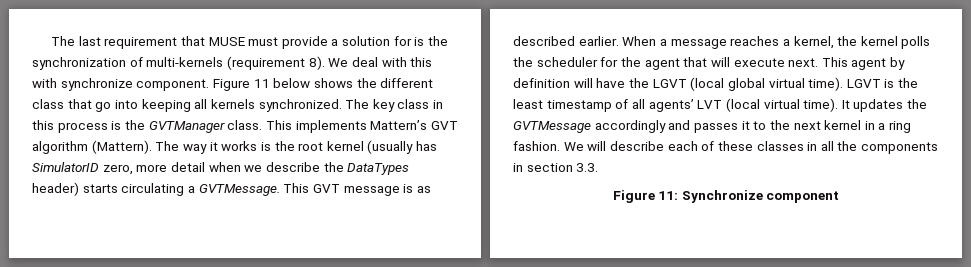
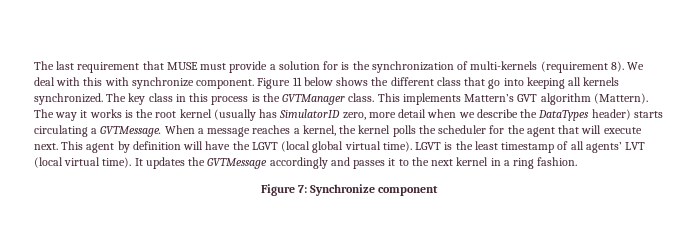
[283,183,431,196] [513,36,619,46] This GVT message is as described earlier. -> (162, 131) none
[563,141,939,154] [513,163,599,172] [612,190,679,203] We will describe each of these classes in all the components in section 3.3. // Figure 11: -> [260,184,307,196] // Figure 7:

